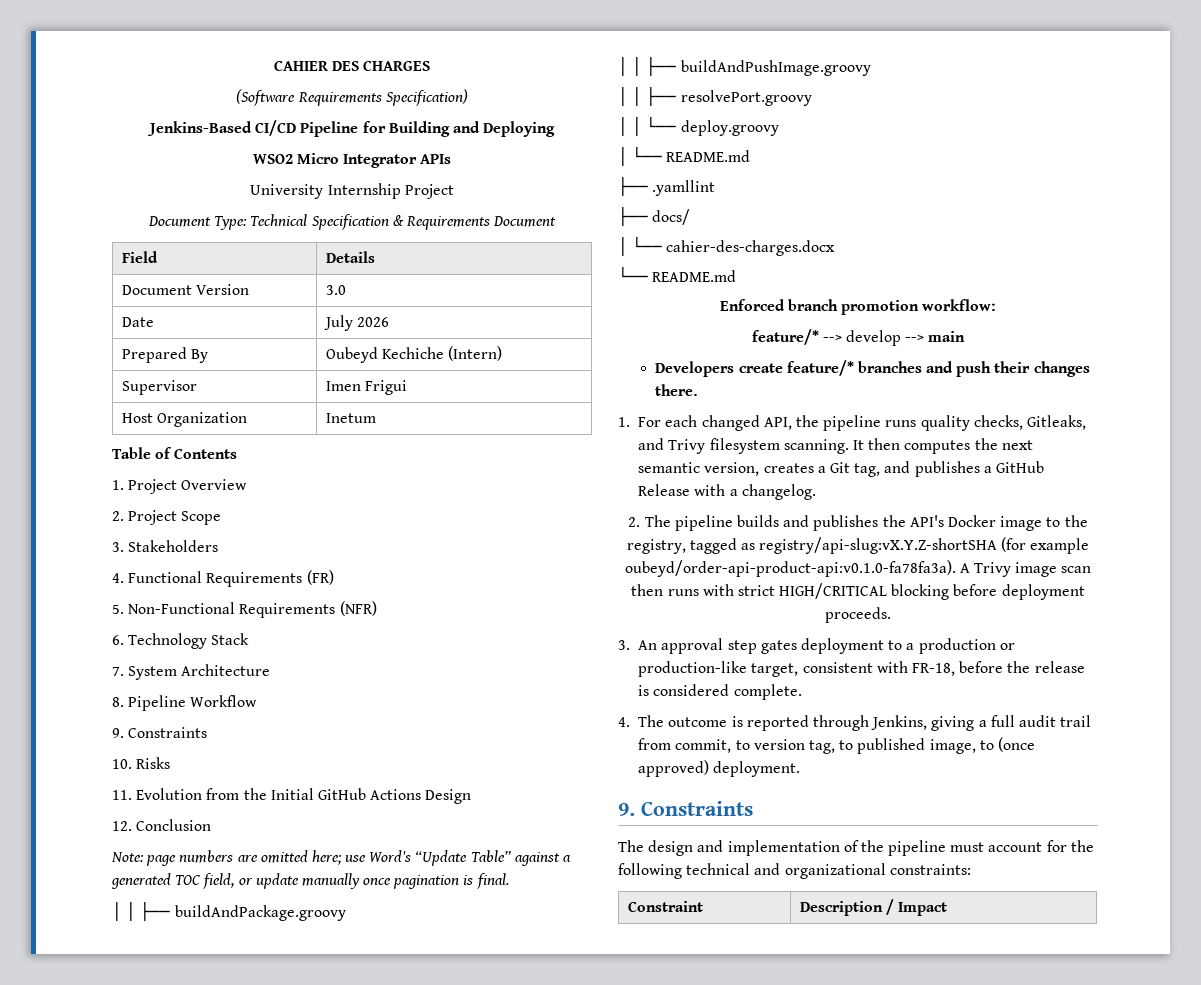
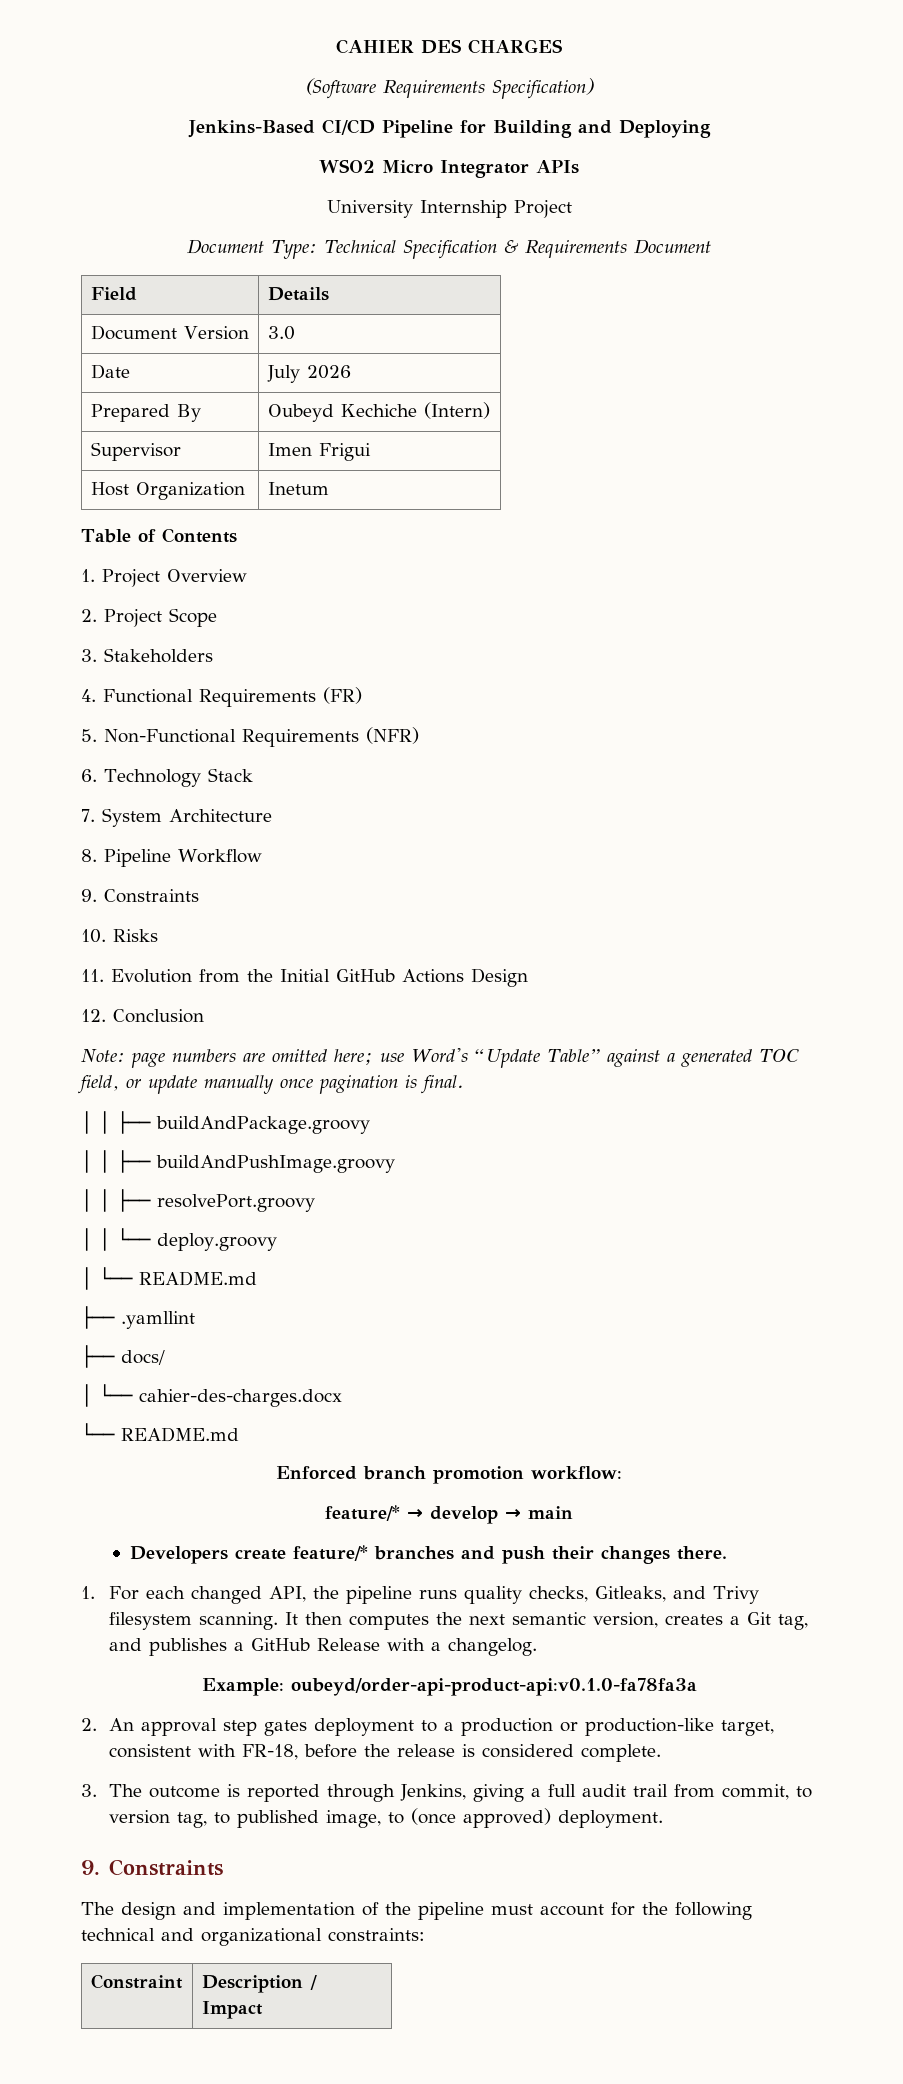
[822,330,925,346] --> develop --> -> [407,1506,521,1524] → develop →
[628,515,1088,531] [626,537,1090,554] [624,560,1092,577] [631,583,1085,600] [825,607,891,623] [618,640,630,650] 2. The pipeline builds and publishes the API's Docker image to the registry, tagged as registry/api-slug:vX.Y.Z-shortSHA (for example oubeyd/order-api-product-api:v0.1.0-fa78fa3a). A Trivy image scan then runs with strict HIGH/CRITICAL blocking before deployment proceeds. // 3. -> [201,1678,697,1696] [81,1718,97,1731] Example: oubeyd/order-api-product-api:v0.1.0-fa78fa3a // 2.
[618,717,630,727] 4. -> [81,1784,97,1797] 3.

